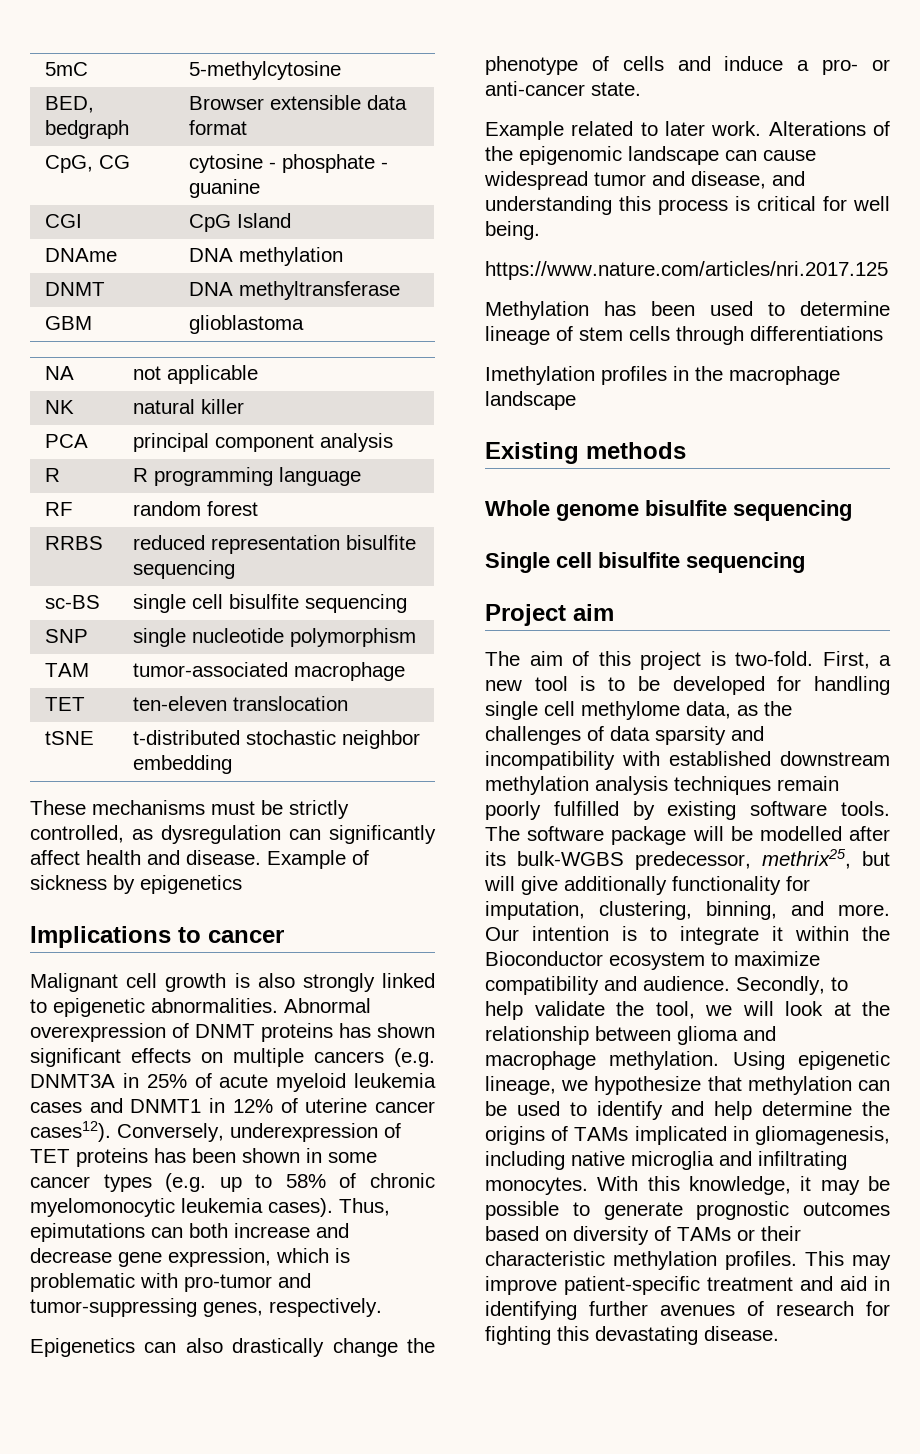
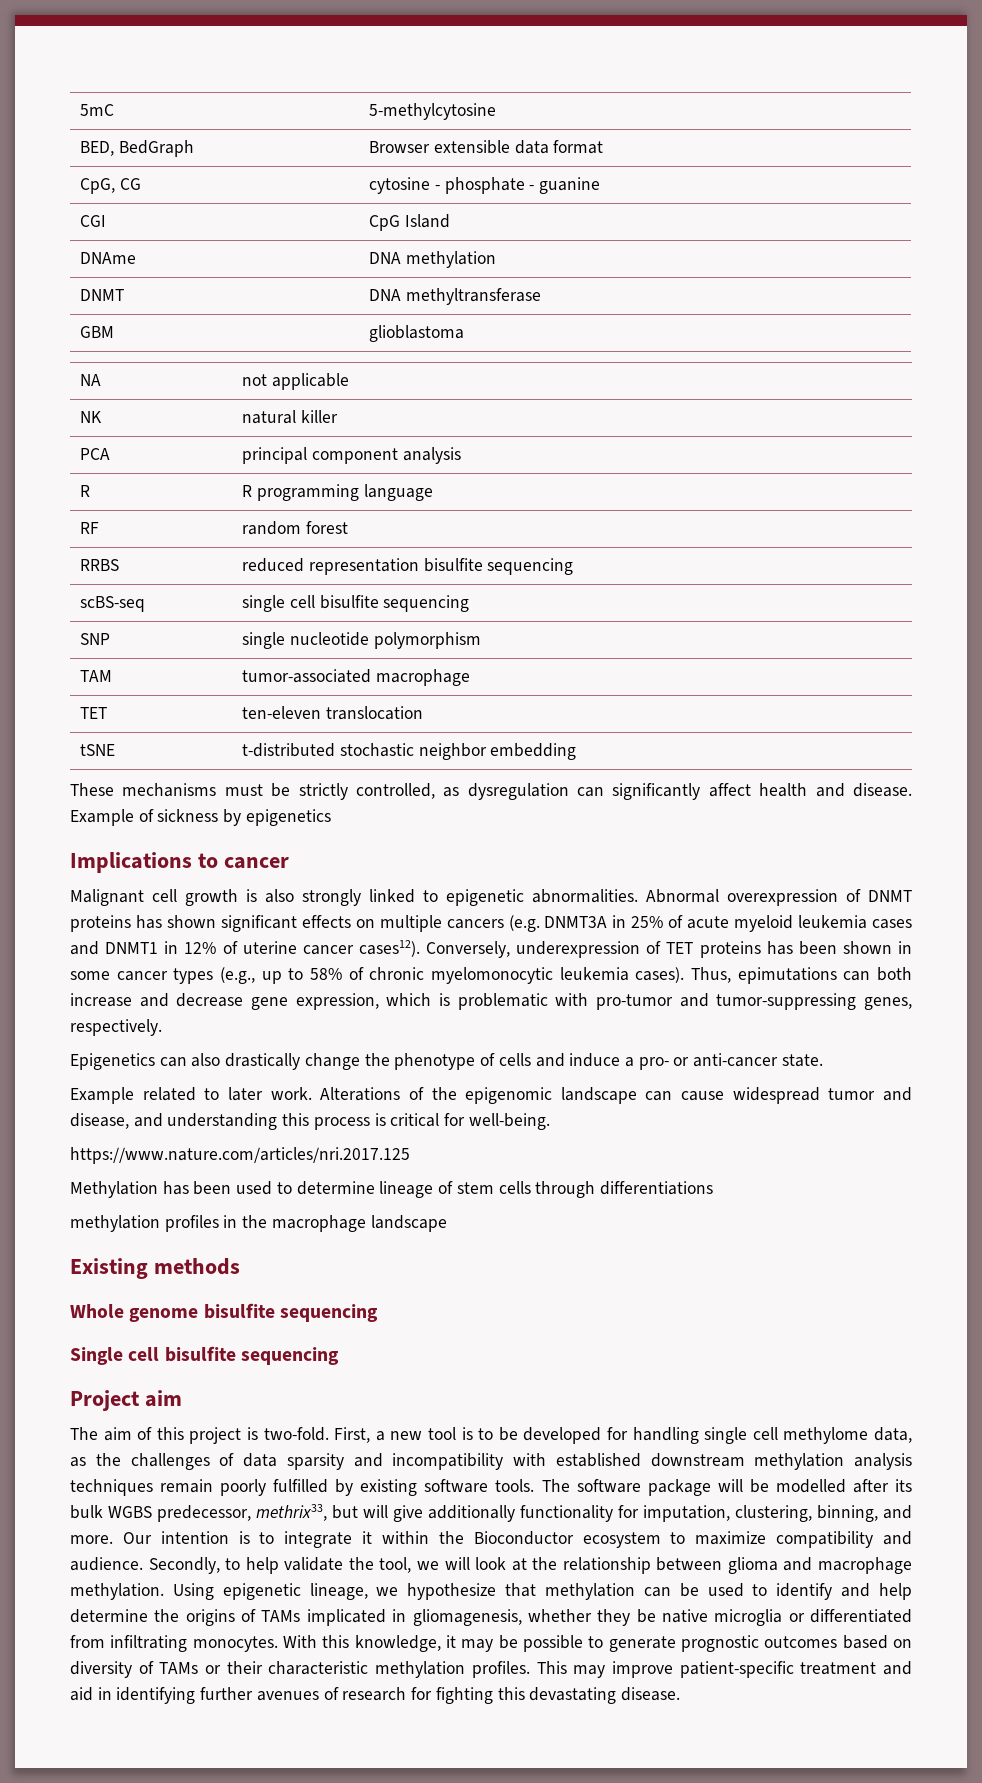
[44,120,129,139] bedgraph -> [118,140,194,157] BedGraph
[44,595,100,609] sc-BS -> [80,596,146,612] scBS-seq
[165,1173,207,1192] (e.g. -> [219,967,255,984] (e.g.,
[853,196,890,211] [485,221,540,240] well being. -> [468,1113,550,1130] well-being.
[485,366,595,385] Imethylation -> [70,1215,160,1232] methylation
[517,849,851,870] bulk-WGBS predecessor, methrix25, -> [70,1504,327,1522] bulk WGBS predecessor, methrix33,
[485,1151,752,1170] including native microglia and -> [527,1609,913,1626] [70,1635,105,1648] whether they be native microglia or differentiated from

